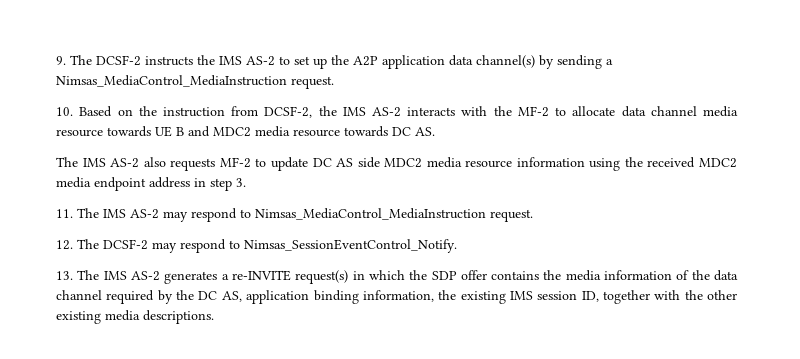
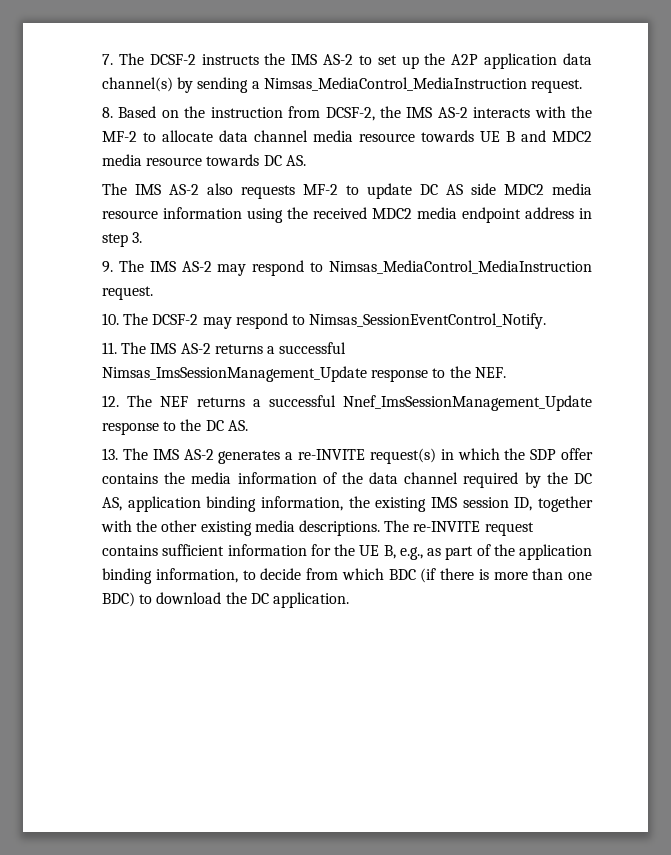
[56,56,67,65] 9. -> [102,54,114,65] 7.
[56,107,74,116] 10. -> [102,107,114,118] 8.
[56,209,74,218] 11. -> [102,261,114,273] 9.
[56,240,74,250] 12. -> [102,313,120,325] 10.
(458, 246) none -> [102,342,347,354] [102,366,506,382] [102,395,592,411] [102,419,248,435] // 11. The IMS AS-2 returns a successful Nimsas_ImsSessionManagement_Update response to the NEF. // 12. The NEF returns a successful Nnef_ImsSessionManagement_Update response to the DC AS.
(215, 317) none -> [384,520,534,536] [102,544,592,560] [102,568,592,584] [102,592,349,608] The re-INVITE request contains sufficient information for the UE B, e.g., as part of the application binding information, to decide from which BDC (if there is more than one BDC) to download the DC application.

